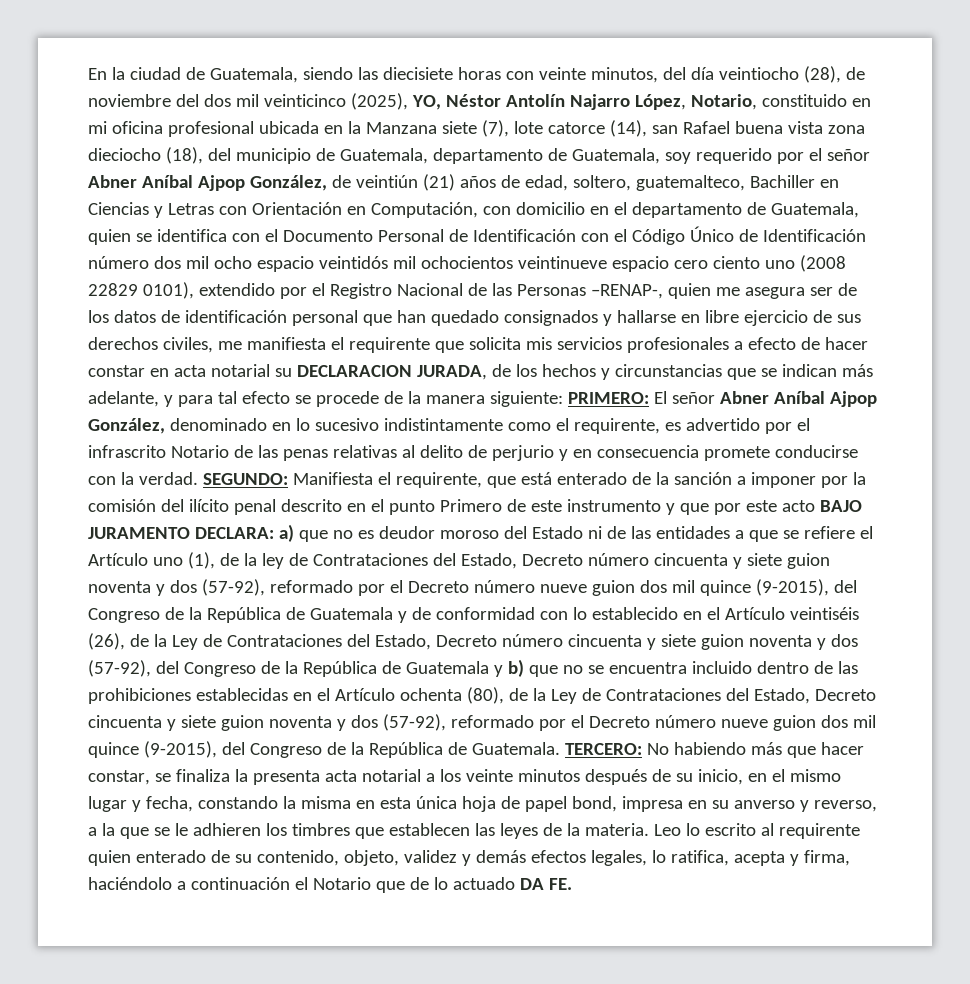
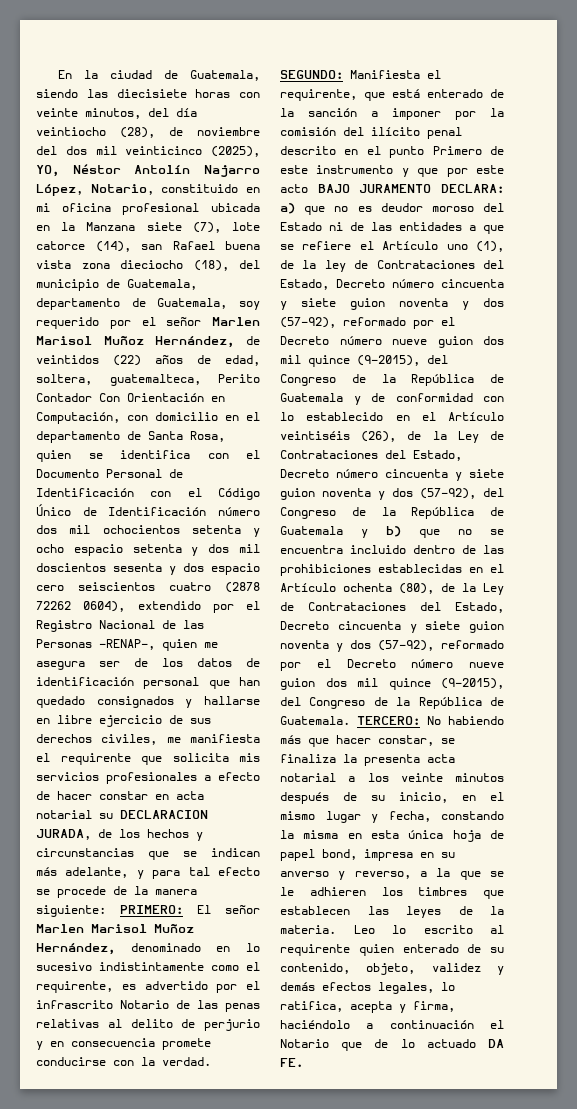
[88,174,839,191] [88,202,247,218] Abner Aníbal Ajpop González, de veintiún (21) años de edad, soltero, guatemalteco, Bachiller en Ciencias y Letras con -> [212,317,260,326] [36,336,260,348] [36,355,260,366] [36,374,260,386] [36,393,120,402] Marlen Marisol Muñoz Hernández, de veintidos (22) años de edad, soltera, guatemalteca, Perito Contador Con
[770,202,859,218] Guatemala, -> [148,431,225,442] Santa Rosa,
[213,255,846,272] [88,282,194,299] ocho espacio veintidós mil ochocientos veintinueve espacio cero ciento uno (2008 22829 0101), -> [102,525,260,537] [36,544,260,556] [36,563,260,575] [36,582,260,593] [36,601,126,612] ochocientos setenta y ocho espacio setenta y dos mil doscientos sesenta y dos espacio cero seiscientos cuatro (2878 72262 0604),
[719,391,877,407] [88,418,165,434] Abner Aníbal Ajpop González, -> [36,924,194,933] [36,943,115,955] Marlen Marisol Muñoz Hernández,

